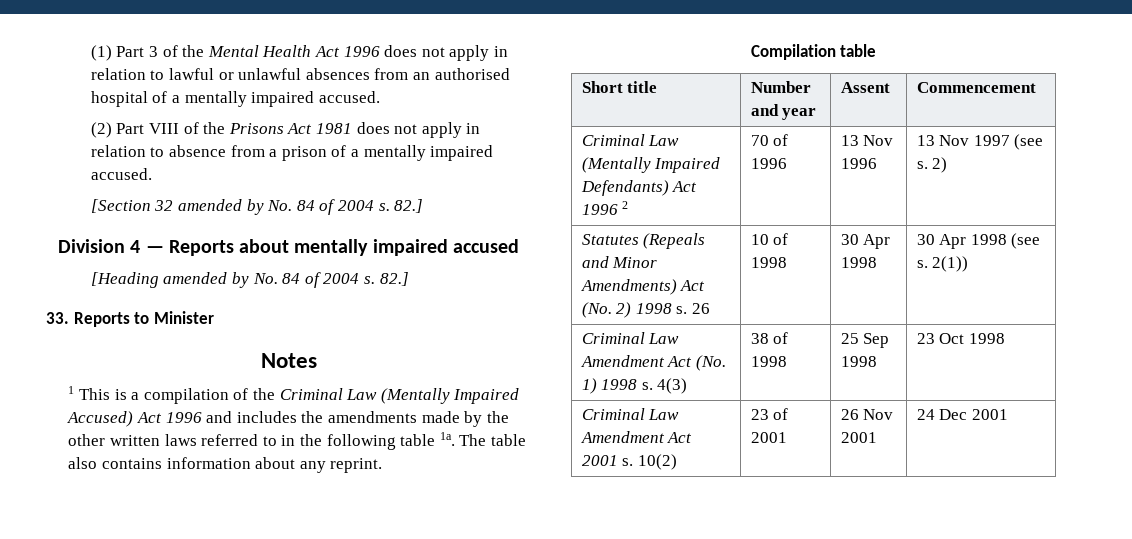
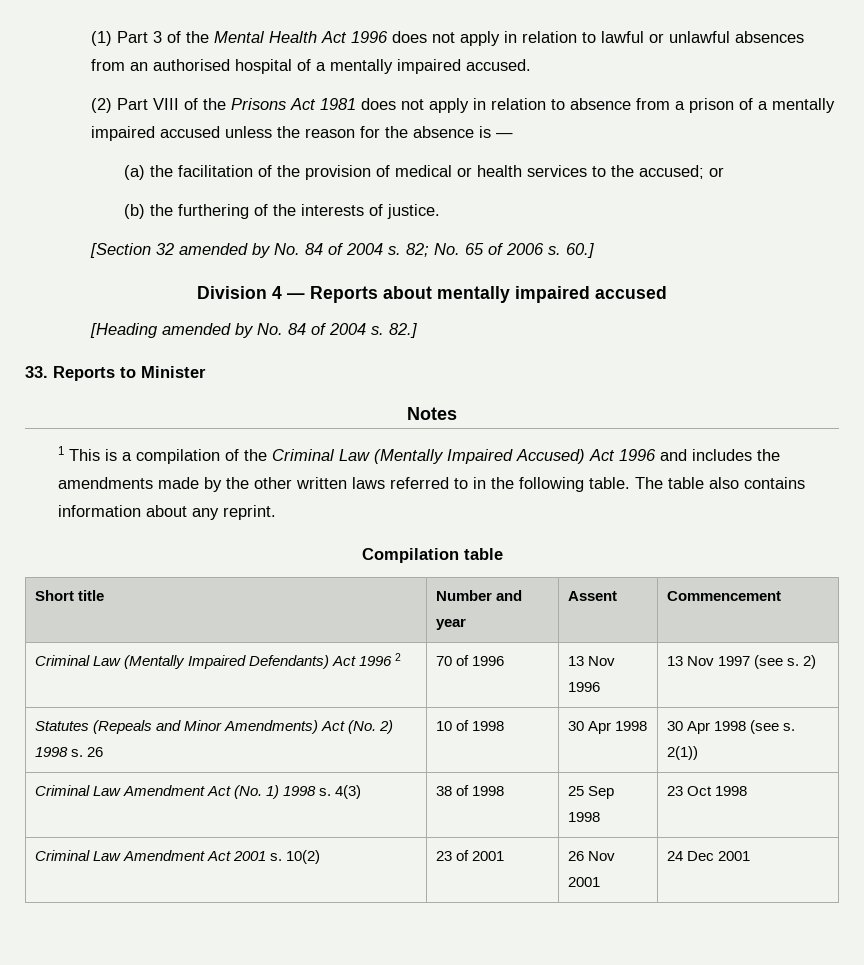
[90,168,152,180] accused. -> [159,126,513,138] [123,165,724,180] [123,204,440,219] accused unless the reason for the absence is — // (a) the facilitation of the provision of medical or health services to the accused; or // (b) the furthering of the interests of justice.
[394,199,424,213] 82.] -> [405,243,594,258] 82; No. 65 of 2006 s. 60.]
[400,432,455,446] table 1a. -> [588,477,630,489] table.

